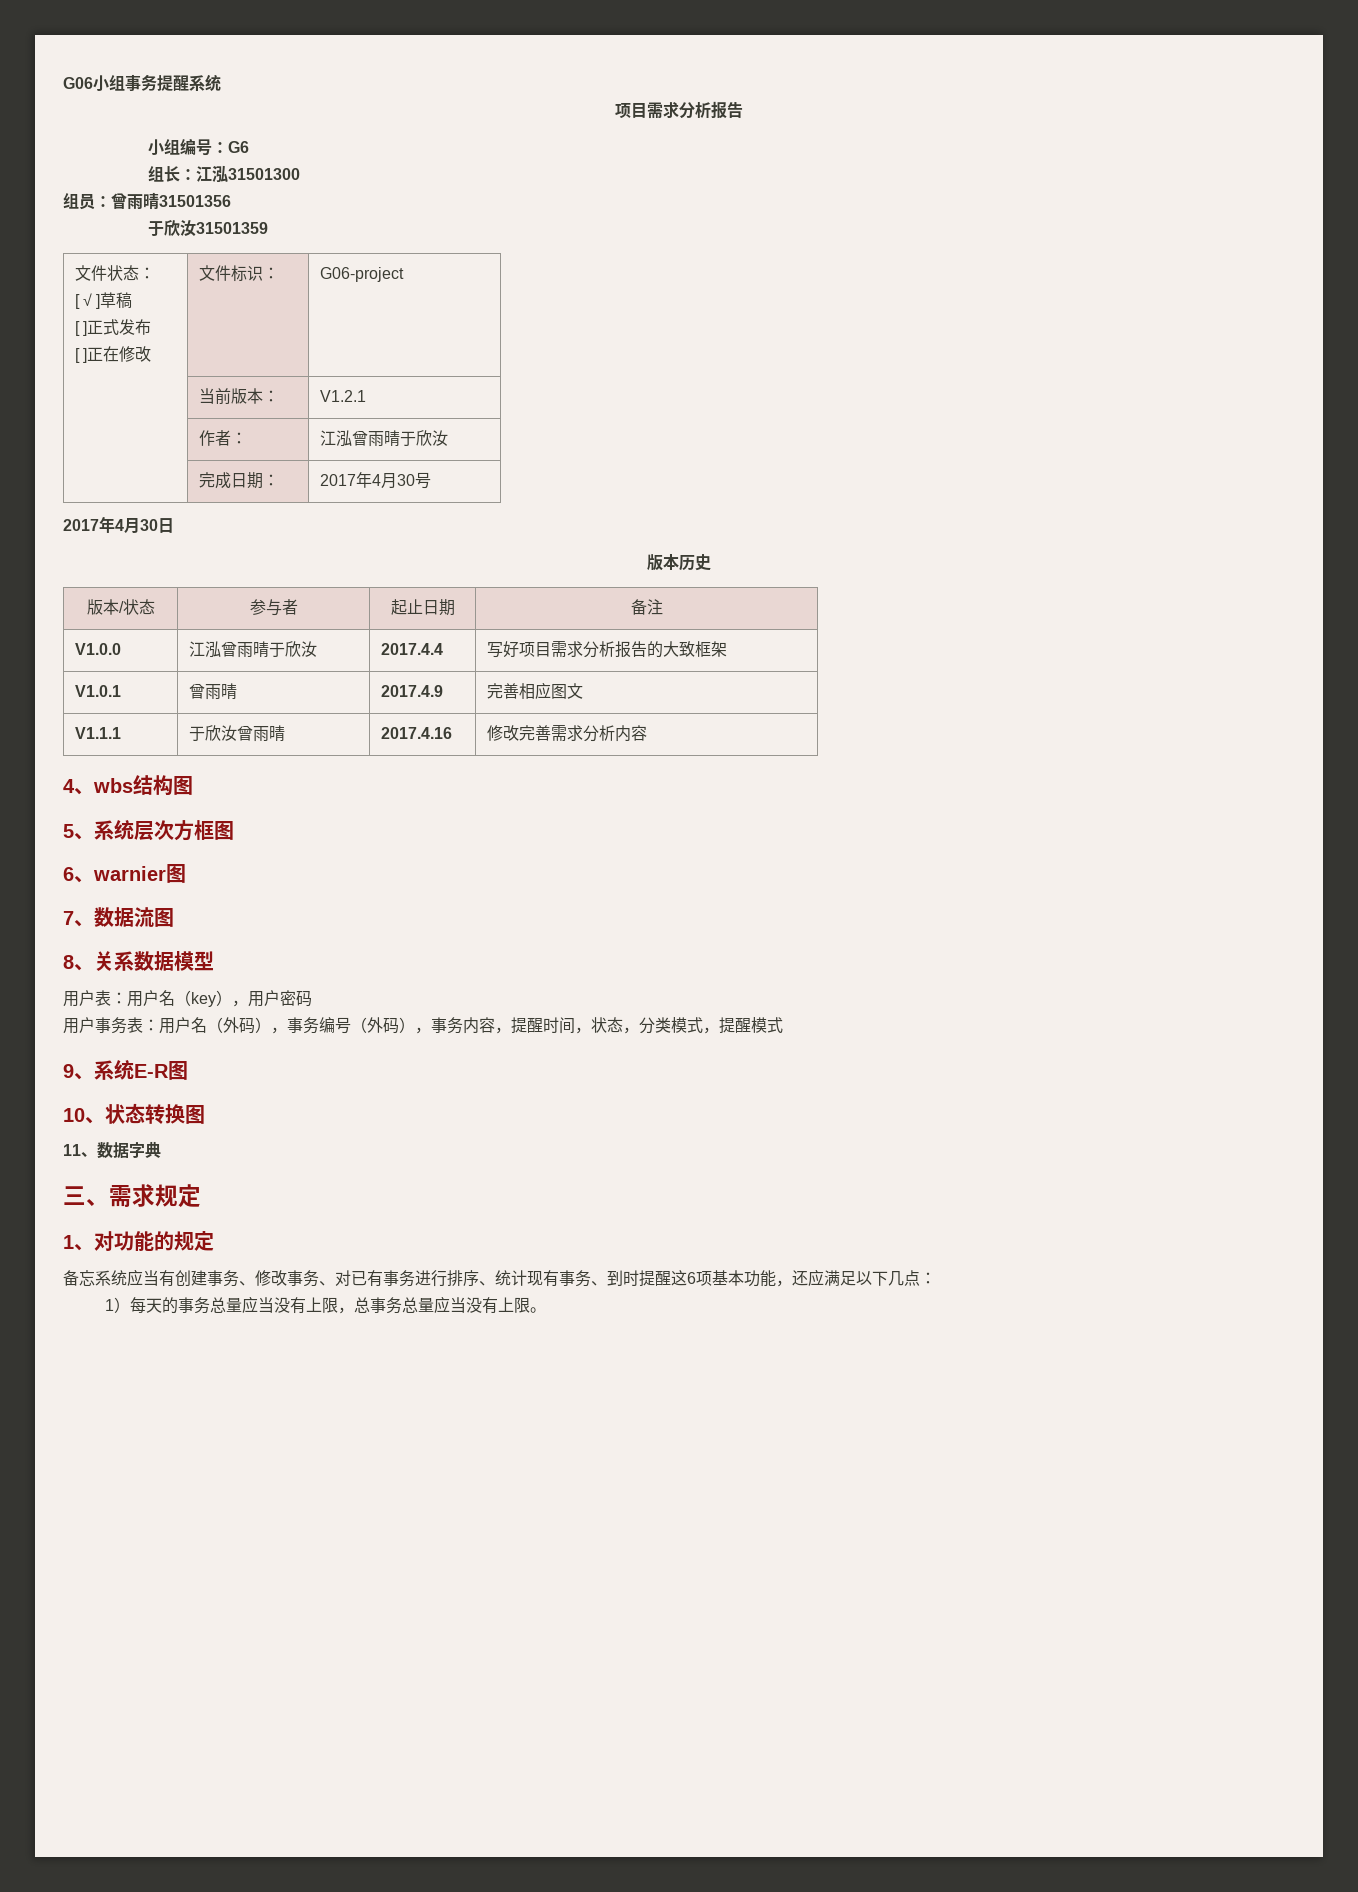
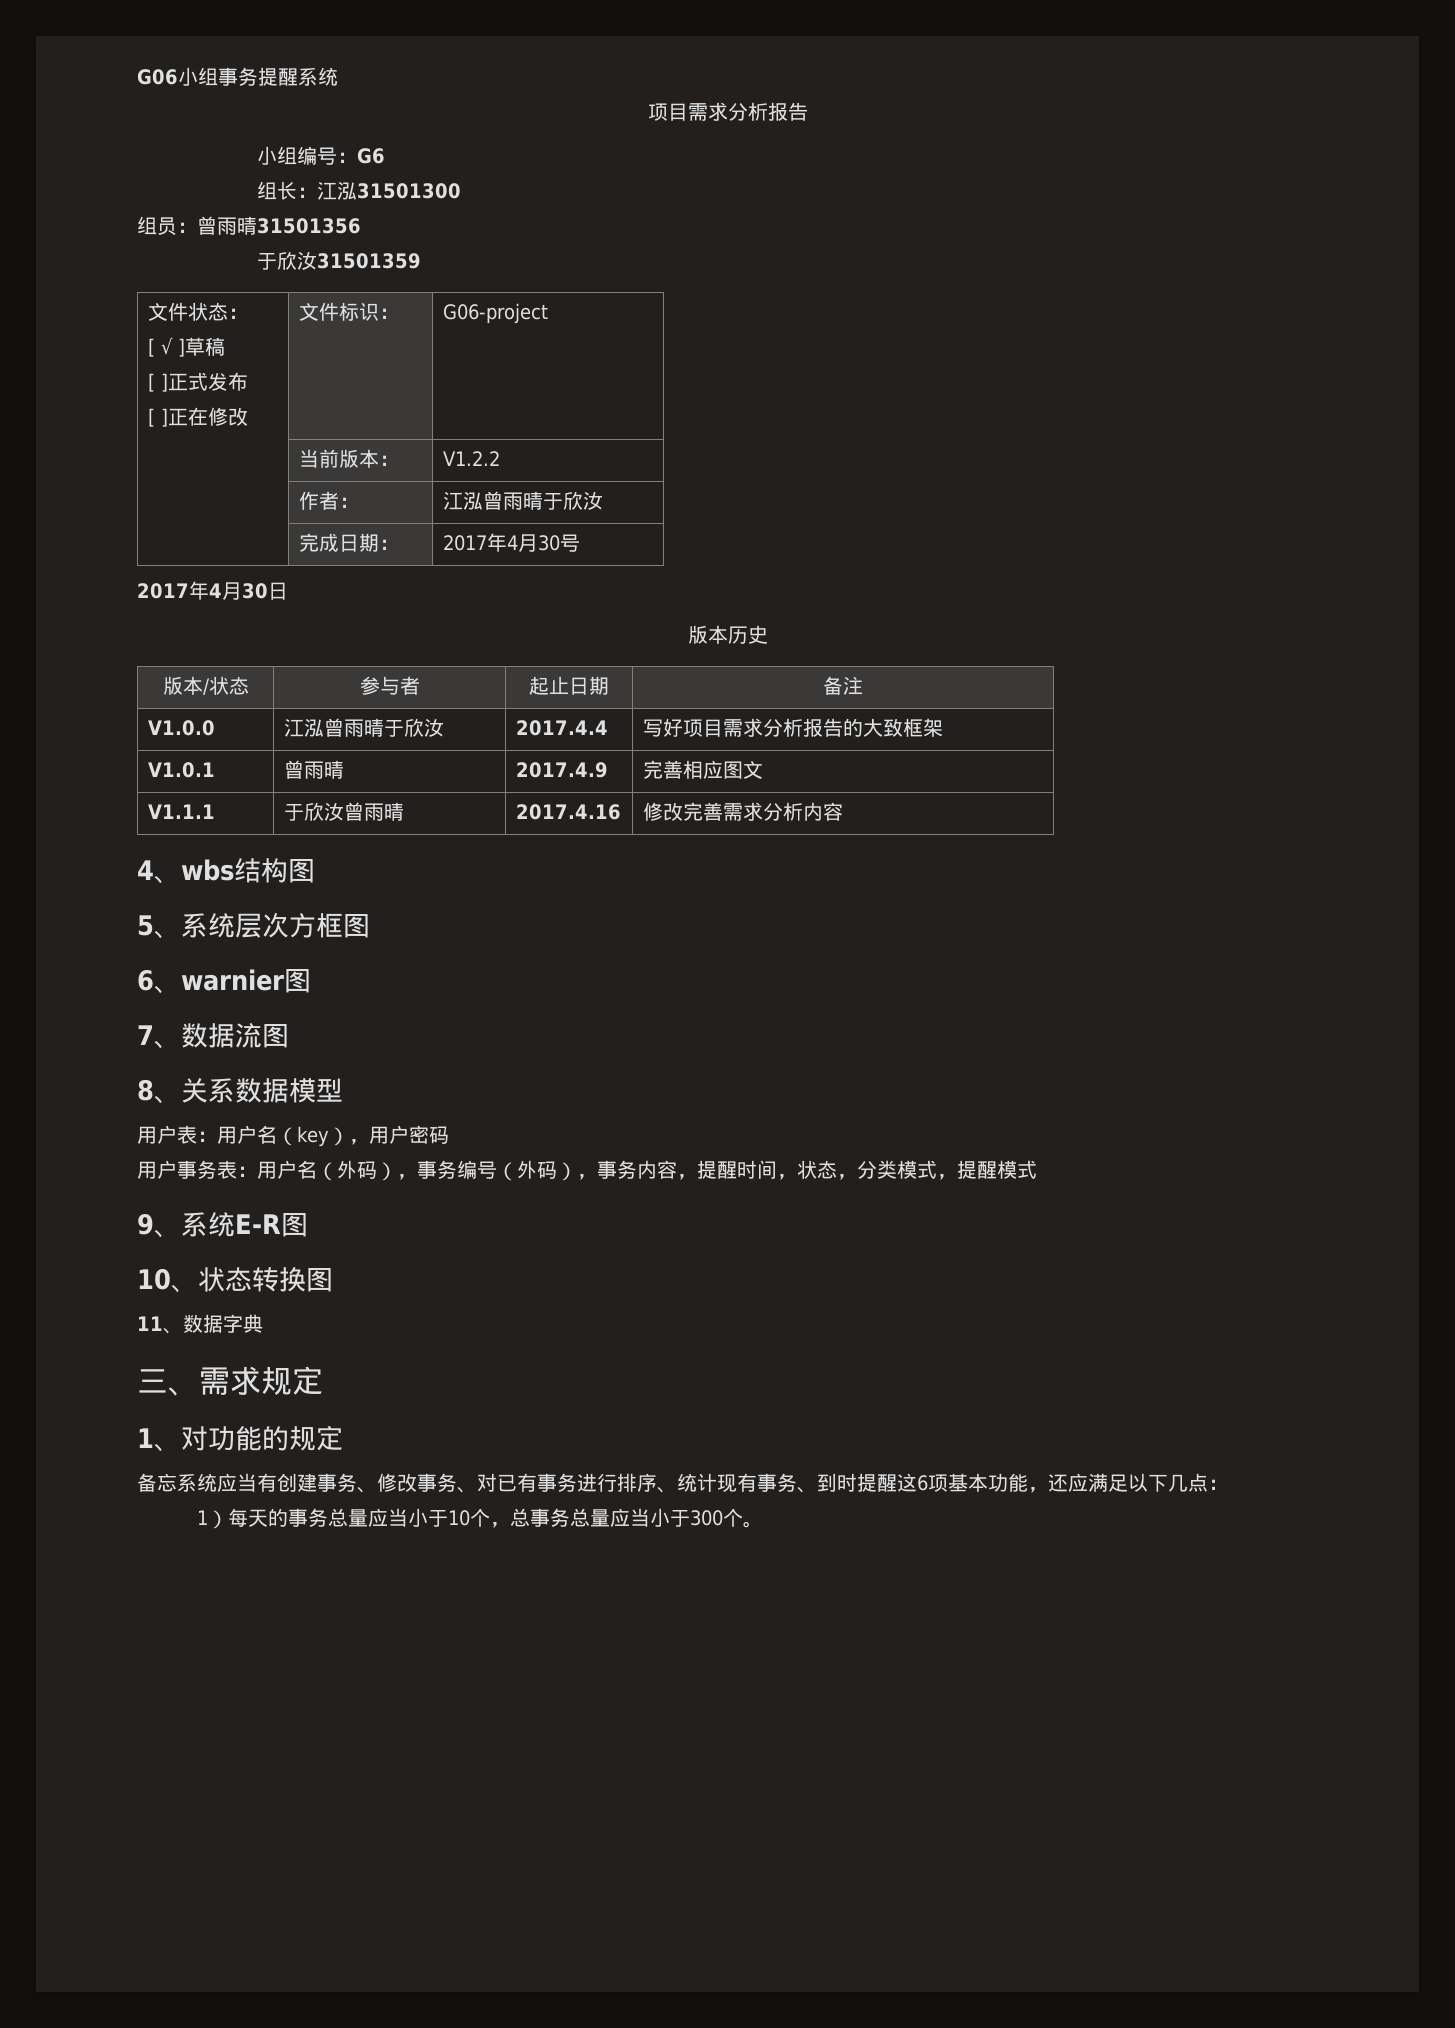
[319,390,366,402] V1.2.1 -> [442,451,500,466] V1.2.2
[274,1297,339,1314] 没有上限 -> [407,1508,490,1527] 小于10个
[466,1297,531,1314] 没有上限 -> [649,1508,743,1527] 小于300个

